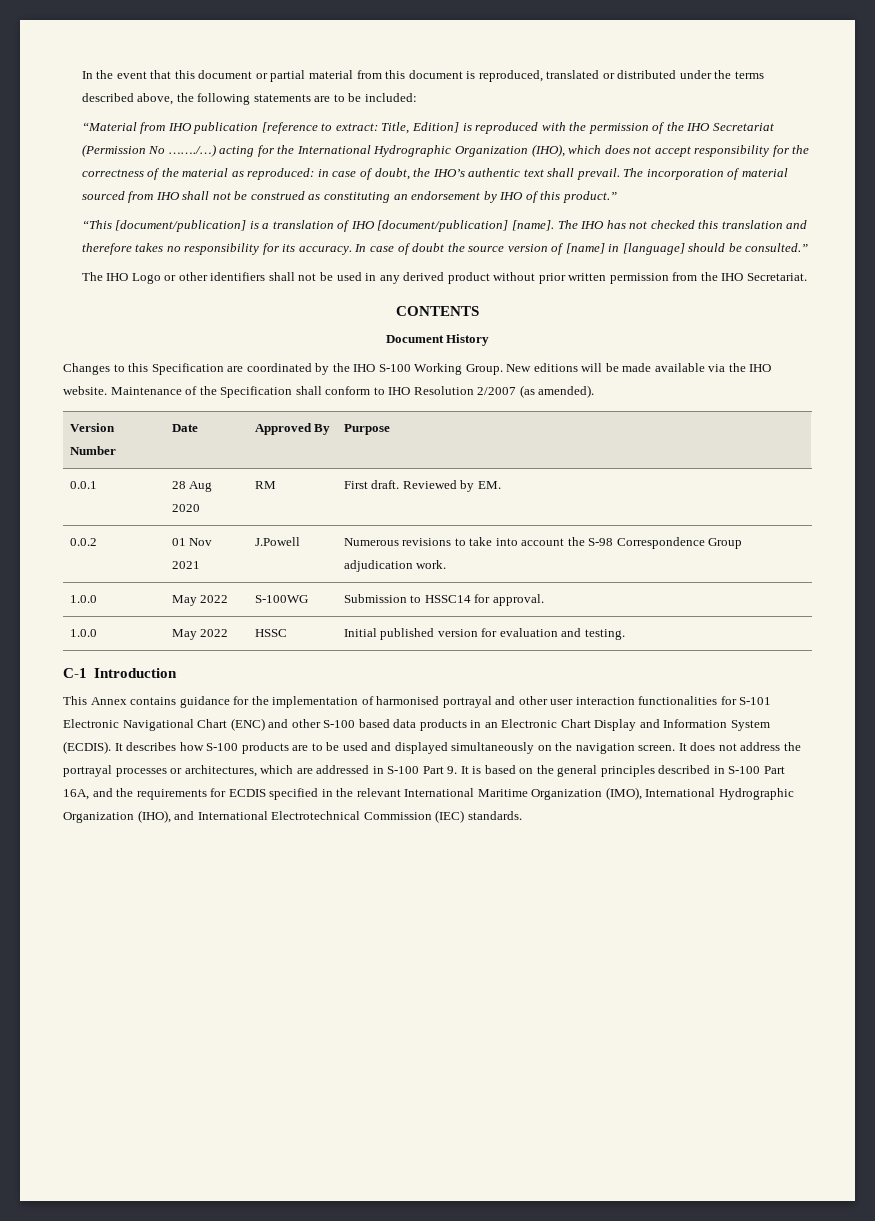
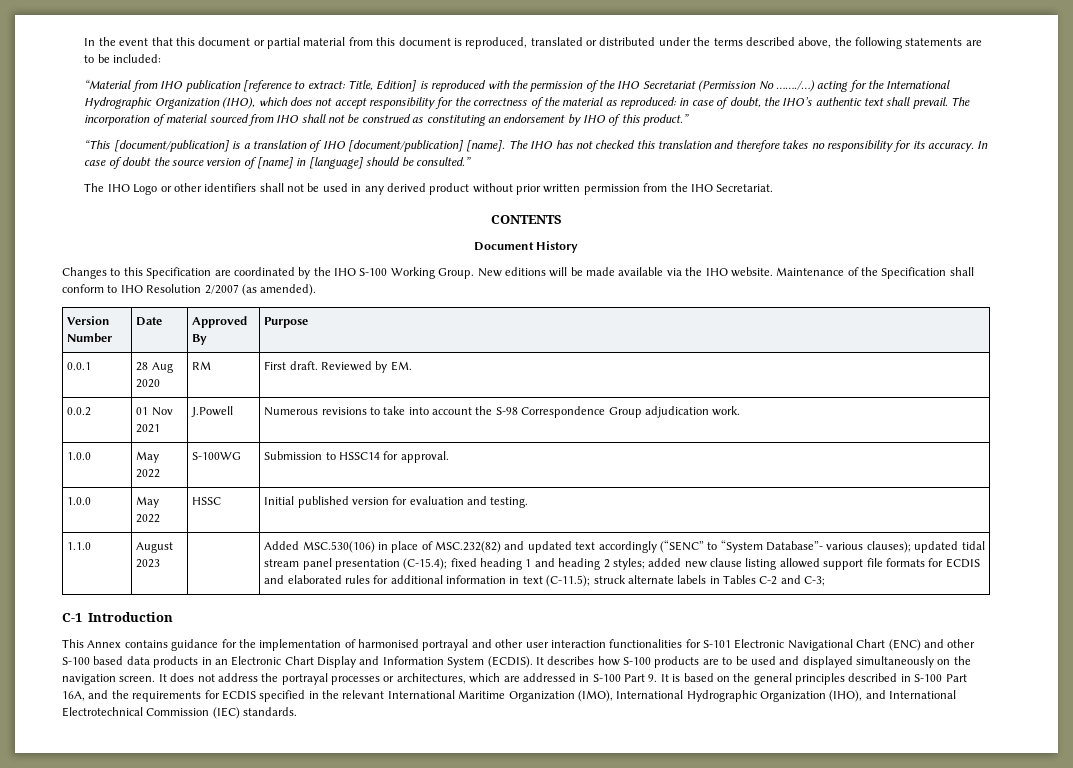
(625, 634) none -> [67,542,92,550] [136,542,174,553] [136,559,161,568] [264,540,985,553] [264,558,980,570] [264,575,826,587] // 1.1.0 | August 2023 | | Added MSC.530(106) in place of MSC.232(82) and updated text accordingly (“SENC” to “System Database”- various clauses); updated tidal stream panel presentation (C-15.4); fixed heading 1 and heading 2 styles; added new clause listing allowed support file formats for ECDIS and elaborated rules for additional information in text (C-11.5); struck alternate labels in Tables C-2 and C-3;

